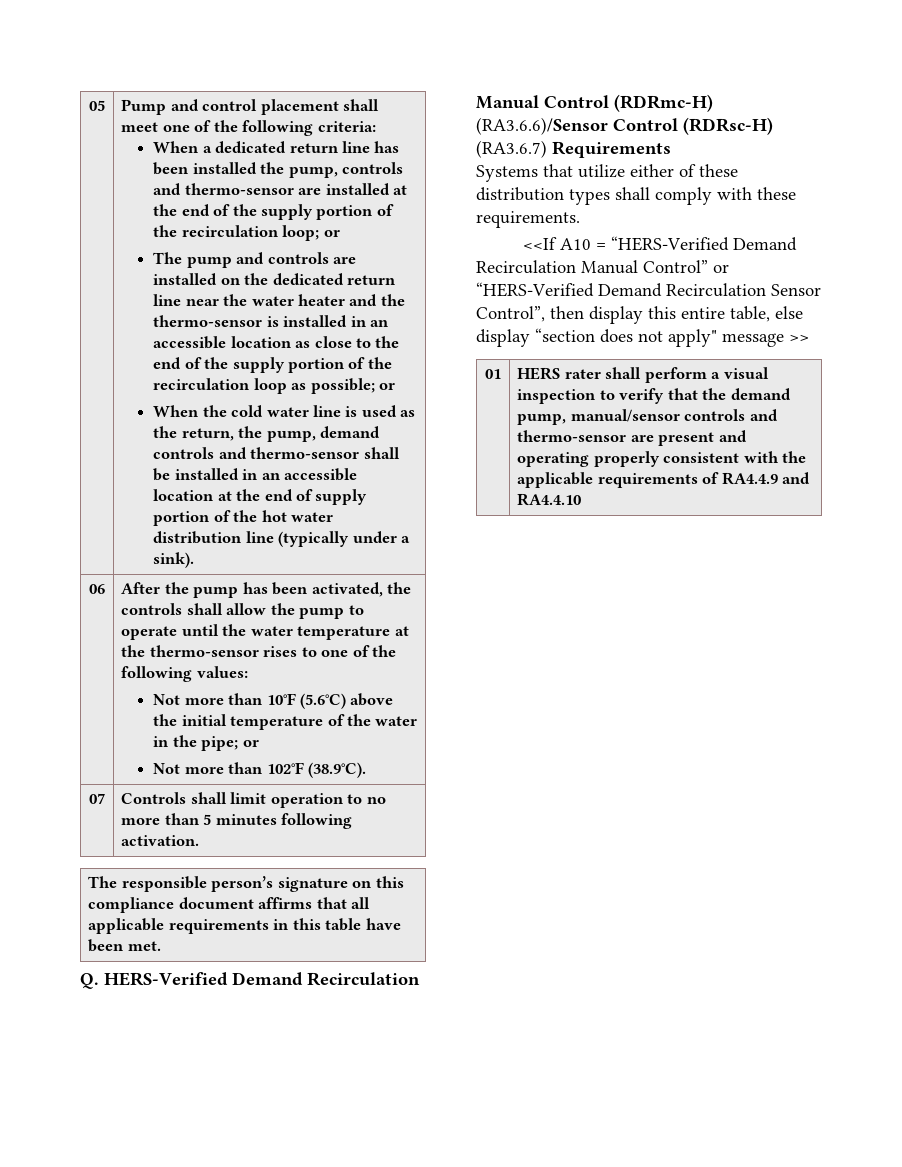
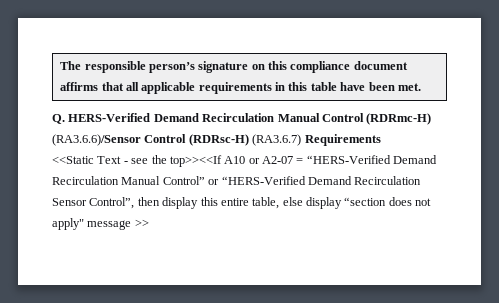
[89,100,105,111] [121,99,380,115] [121,120,376,136] [153,141,400,153] [153,162,403,178] [153,183,407,195] [153,204,394,220] [153,225,340,241] [153,252,356,268] [153,273,396,285] [153,294,405,306] [153,315,389,327] [153,336,400,349] [153,357,392,373] [153,378,395,394] [153,405,416,417] [153,426,380,442] [153,447,400,459] [153,468,357,481] [153,489,368,505] [153,510,333,526] [153,531,410,547] [153,552,195,568] [89,584,105,594] [121,582,412,598] [121,603,364,619] [121,624,409,640] [121,645,397,657] [121,666,248,682] [153,693,394,709] [153,714,418,730] [153,735,259,751] [153,762,366,778] [89,793,105,804] [121,792,386,808] [121,813,353,829] [121,835,200,846] 05 | Pump and control placement shall meet one of the following criteria: // When a dedicated return line has been installed the pump, controls and thermo-sensor are installed at the end of the supply portion of the recirculation loop; or // The pump and controls are installed on the dedicated return line near the water heater and the thermo-sensor is installed in an accessible location as close to the end of the supply portion of the recirculation loop as possible; or // When the cold water line is used as the return, the pump, demand controls and thermo-sensor shall be installed in an accessible location at the end of supply portion of the hot water distribution line (typically under a sink). // 06 | After the pump has been activated, the controls shall allow the pump to operate until the water temperature at the thermo-sensor rises to one of the following values: // Not more than 10°F (5.6°C) above the initial temperature of the water in the pipe; or // Not more than 102°F (38.9°C). // 07 | Controls shall limit operation to no more than 5 minutes following activation. // -> (60, 65) none
[476,164,738,182] [476,187,796,205] [476,211,580,228] [523,237,592,250] Systems that utilize either of these distribution types shall comply with these requirements. // <<If A10 -> [52,155,293,167] <<Static Text - see the top>><<If A10 or A2-07
[485,369,501,379] [517,367,769,383] [517,388,791,404] [517,409,778,425] [517,430,747,446] [517,451,807,467] [517,472,811,488] [517,493,582,506] // 01 | HERS rater shall perform a visual inspection to verify that the demand pump, manual/sensor controls and thermo-sensor are present and operating properly consistent with the applicable requirements of RA4.4.9 and RA4.4.10 -> (149, 223) none

